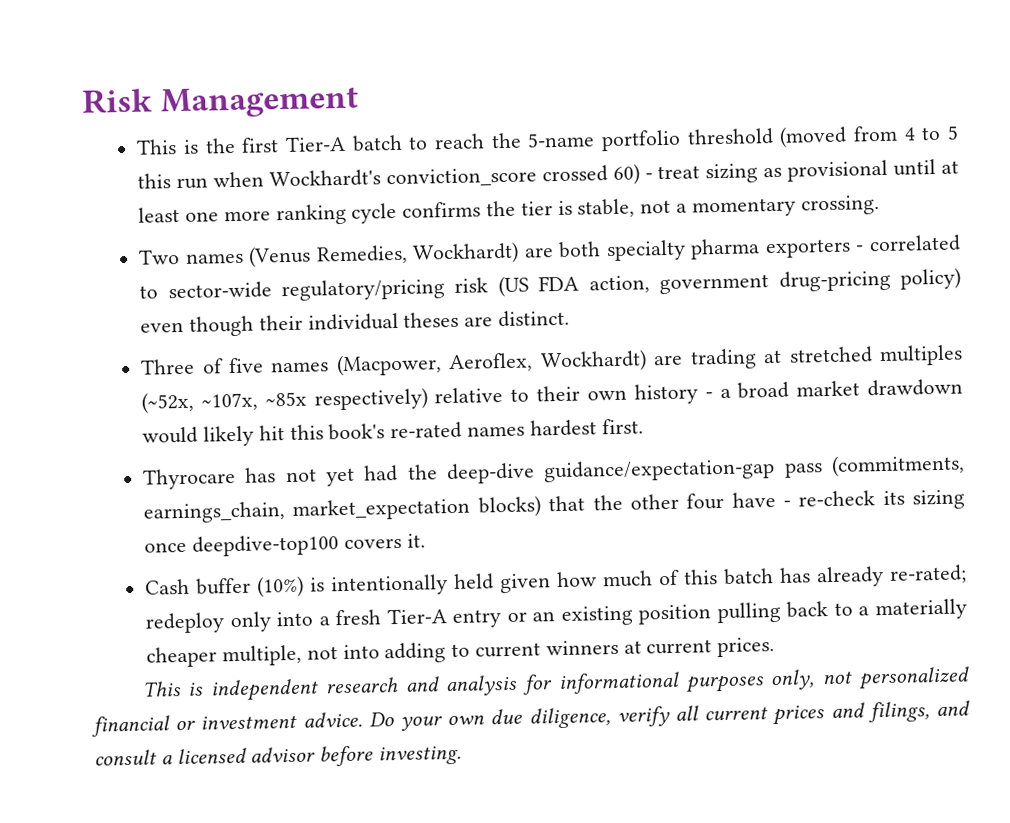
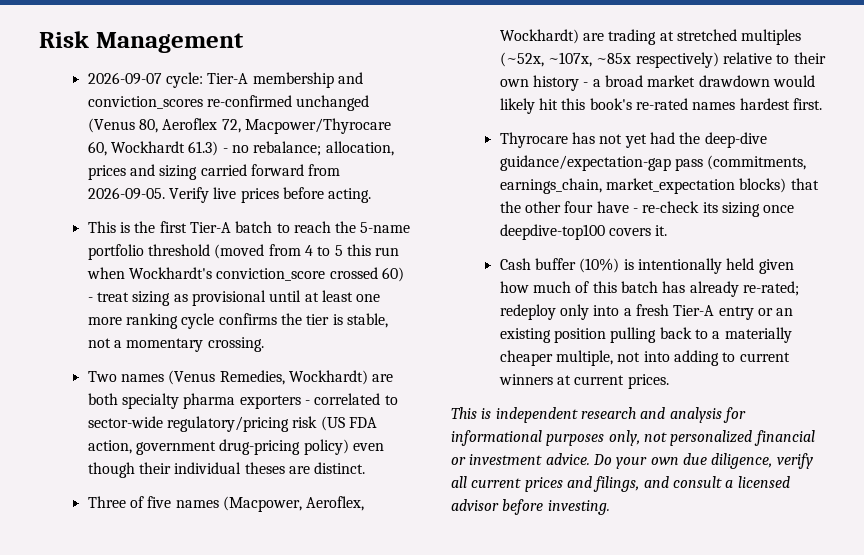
(360, 102) none -> [87,72,363,88] [87,95,370,111] [87,118,391,134] [87,141,394,156] [87,164,341,180] [87,187,372,203] // 2026-09-07 cycle: Tier-A membership and conviction_scores re-confirmed unchanged (Venus 80, Aeroflex 72, Macpower/Thyrocare 60, Wockhardt 61.3) - no rebalance; allocation, prices and sizing carried forward from 2026-09-05. Verify live prices before acting.

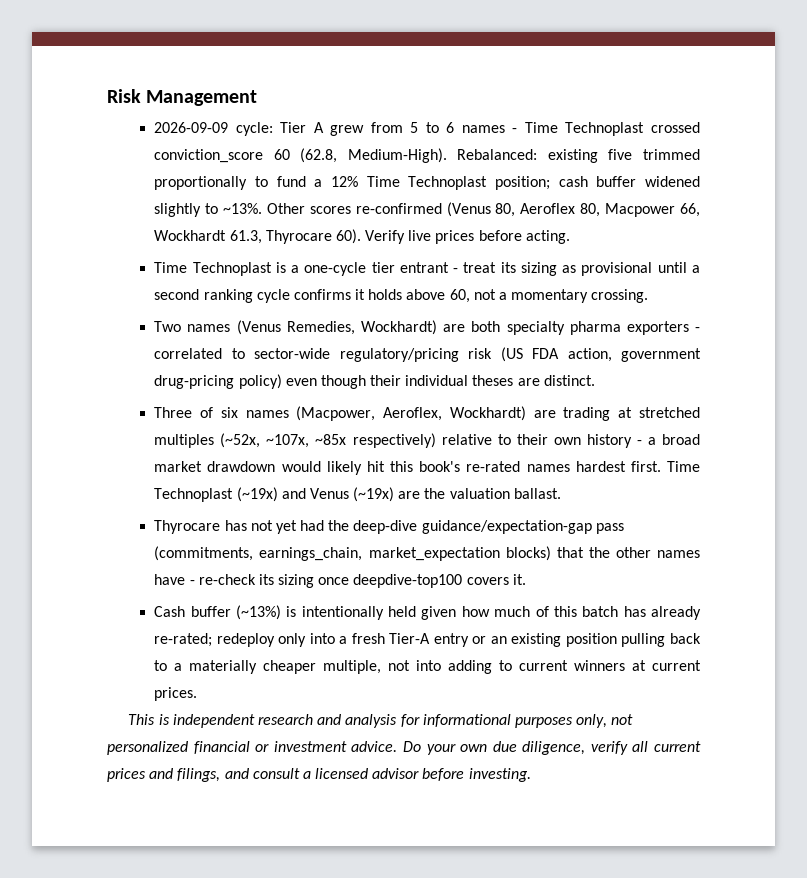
[87,72,363,88] [87,95,370,111] [87,118,391,134] [87,141,394,156] [87,164,341,180] [87,187,165,200] 2026-09-07 cycle: Tier-A membership and conviction_scores re-confirmed unchanged (Venus 80, Aeroflex 72, Macpower/Thyrocare 60, Wockhardt 61.3) - no rebalance; allocation, prices and sizing carried forward from 2026-09-05. -> [154,122,700,136] [154,148,700,163] [154,176,701,190] [154,202,700,217] [154,229,361,244] 2026-09-09 cycle: Tier A grew from 5 to 6 names - Time Technoplast crossed conviction_score 60 (62.8, Medium-High). Rebalanced: existing five trimmed proportionally to fund a 12% Time Technoplast position; cash buffer widened slightly to ~13%. Other scores re-confirmed (Venus 80, Aeroflex 80, Macpower 66, Wockhardt 61.3, Thyrocare 60).
[87,221,411,233] [87,244,400,260] [86,267,404,282] This is the first Tier-A batch to reach the 5-name portfolio threshold (moved from 4 to 5 this run when Wockhardt's conviction_score crossed 60) -> [154,262,449,276] Time Technoplast is a one-cycle tier entrant
(129, 297) none -> [500,262,516,273] its
[304,290,381,302] [87,313,388,329] at least one more ranking cycle confirms the tier is stable, -> [692,265,701,273] [154,289,470,303] a second ranking cycle confirms it holds above 60,
[147,496,172,508] five -> [220,407,238,418] six
(822, 104) none -> [667,461,700,472] [154,487,561,502] Time Technoplast (~19x) and Venus (~19x) are the valuation ballast.
[564,201,594,213] four -> [656,550,700,558] names
[579,258,620,273] (10%) -> [236,605,282,620] (~13%)

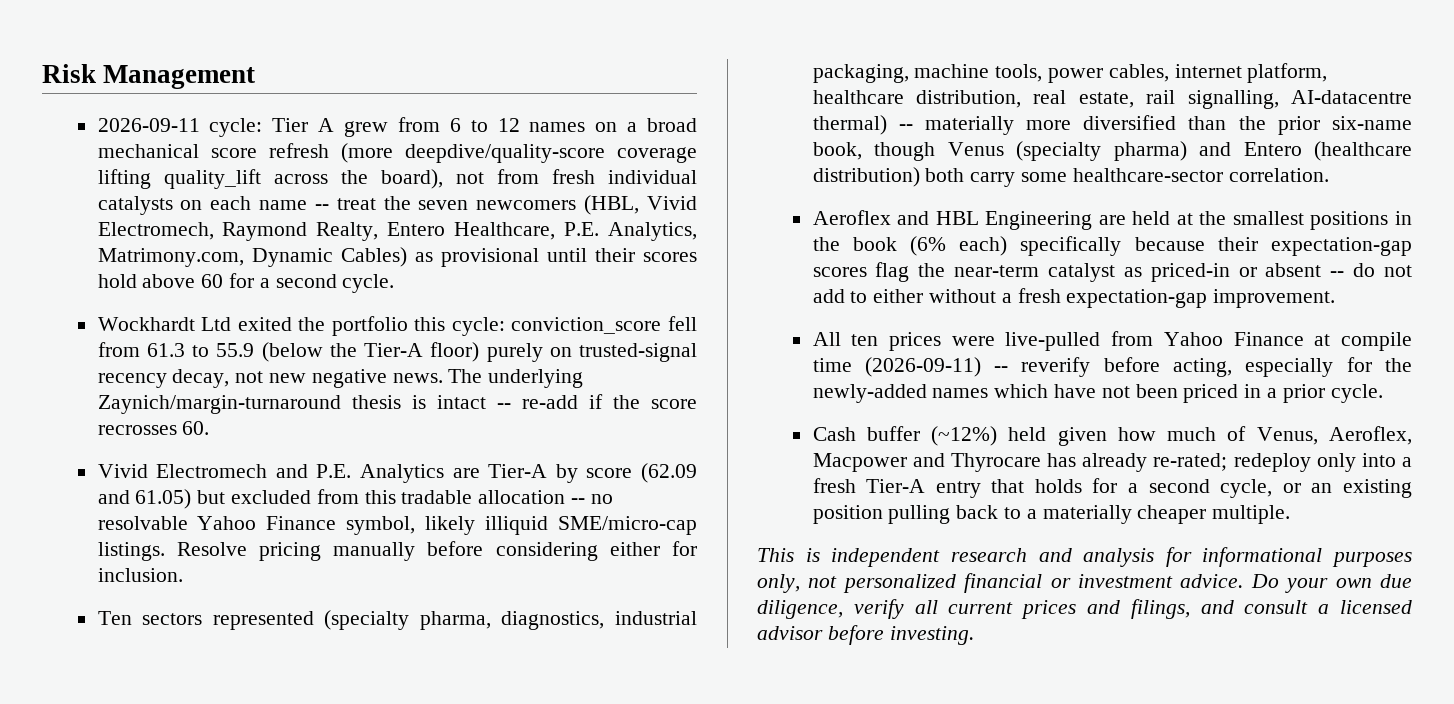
[154,122,229,133] 2026-09-09 -> [97,118,200,132] 2026-09-11
[410,122,700,136] [154,148,700,163] [154,176,701,190] [154,202,700,217] [154,229,570,244] [154,262,701,276] [154,289,649,303] [154,320,700,335] [154,347,701,362] [154,374,595,389] [154,406,700,421] [154,433,700,448] [154,461,700,475] [154,487,561,502] [154,520,624,534] [154,546,700,561] [154,574,526,588] 5 to 6 names - Time Technoplast crossed conviction_score 60 (62.8, Medium-High). Rebalanced: existing five trimmed proportionally to fund a 12% Time Technoplast position; cash buffer widened slightly to ~13%. Other scores re-confirmed (Venus 80, Aeroflex 80, Macpower 66, Wockhardt 61.3, Thyrocare 60). Verify live prices before acting. // Time Technoplast is a one-cycle tier entrant - treat its sizing as provisional until a second ranking cycle confirms it holds above 60, not a momentary crossing. // Two names (Venus Remedies, Wockhardt) are both specialty pharma exporters - correlated to sector-wide regulatory/pricing risk (US FDA action, government drug-pricing policy) even though their individual theses are distinct. // Three of six names (Macpower, Aeroflex, Wockhardt) are trading at stretched multiples (~52x, ~107x, ~85x respectively) relative to their own history - a broad market drawdown would likely hit this book's re-rated names hardest first. Time Technoplast (~19x) and Venus (~19x) are the valuation ballast. // Thyrocare has not yet had the deep-dive guidance/expectation-gap pass (commitments, earnings_chain, market_expectation blocks) that the other names have - re-check its sizing once deepdive-top100 covers it. -> [449,118,697,132] [97,143,697,163] [97,169,697,189] [97,195,698,215] [97,222,697,241] [97,247,698,267] [97,273,395,293] [97,316,697,336] [97,342,697,362] [97,369,584,388] [97,394,697,414] [97,421,210,435] [97,463,698,483] [97,489,613,509] [97,516,697,535] [97,541,697,561] [97,568,183,582] [97,610,697,630] [812,63,1328,83] [812,90,1412,109] [812,115,1412,135] [812,141,1412,161] [812,167,1329,187] [812,210,1412,230] [812,236,1412,256] [812,262,1412,282] [812,288,1336,308] [812,331,1412,351] [812,357,1412,377] [812,384,1383,403] 6 to 12 names on a broad mechanical score refresh (more deepdive/quality-score coverage lifting quality_lift across the board), not from fresh individual catalysts on each name -- treat the seven newcomers (HBL, Vivid Electromech, Raymond Realty, Entero Healthcare, P.E. Analytics, Matrimony.com, Dynamic Cables) as provisional until their scores hold above 60 for a second cycle. // Wockhardt Ltd exited the portfolio this cycle: conviction_score fell from 61.3 to 55.9 (below the Tier-A floor) purely on trusted-signal recency decay, not new negative news. The underlying Zaynich/margin-turnaround thesis is intact -- re-add if the score recrosses 60. // Vivid Electromech and P.E. Analytics are Tier-A by score (62.09 and 61.05) but excluded from this tradable allocation -- no resolvable Yahoo Finance symbol, likely illiquid SME/micro-cap listings. Resolve pricing manually before considering either for inclusion. // Ten sectors represented (specialty pharma, diagnostics, industrial packaging, machine tools, power cables, internet platform, healthcare distribution, real estate, rail signalling, AI-datacentre thermal) -- materially more diversified than the prior six-name book, though Venus (specialty pharma) and Entero (healthcare distribution) both carry some healthcare-sector correlation. // Aeroflex and HBL Engineering are held at the smallest positions in the book (6% each) specifically because their expectation-gap scores flag the near-term catalyst as priced-in or absent -- do not add to either without a fresh expectation-gap improvement. // All ten prices were live-pulled from Yahoo Finance at compile time (2026-09-11) -- reverify before acting, especially for the newly-added names which have not been priced in a prior cycle.
[236,605,384,620] (~13%) is intentionally -> [931,426,998,446] (~12%)
[553,606,619,617] this batch -> [1256,426,1412,445] [812,453,1041,472] Venus, Aeroflex, Macpower and Thyrocare
(469, 640) none -> [991,478,1273,498] that holds for a second cycle,
[323,660,701,674] [154,687,198,701] multiple, not into adding to current winners at current prices. -> [1212,505,1291,524] multiple.

